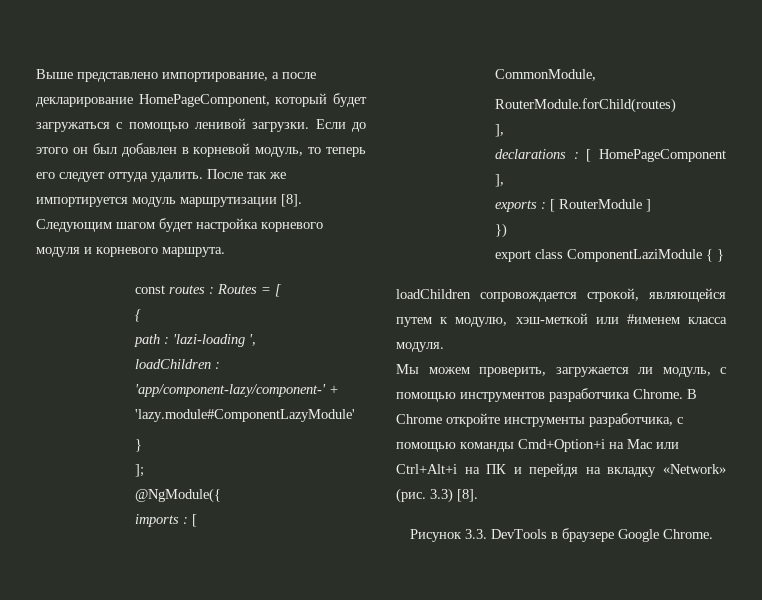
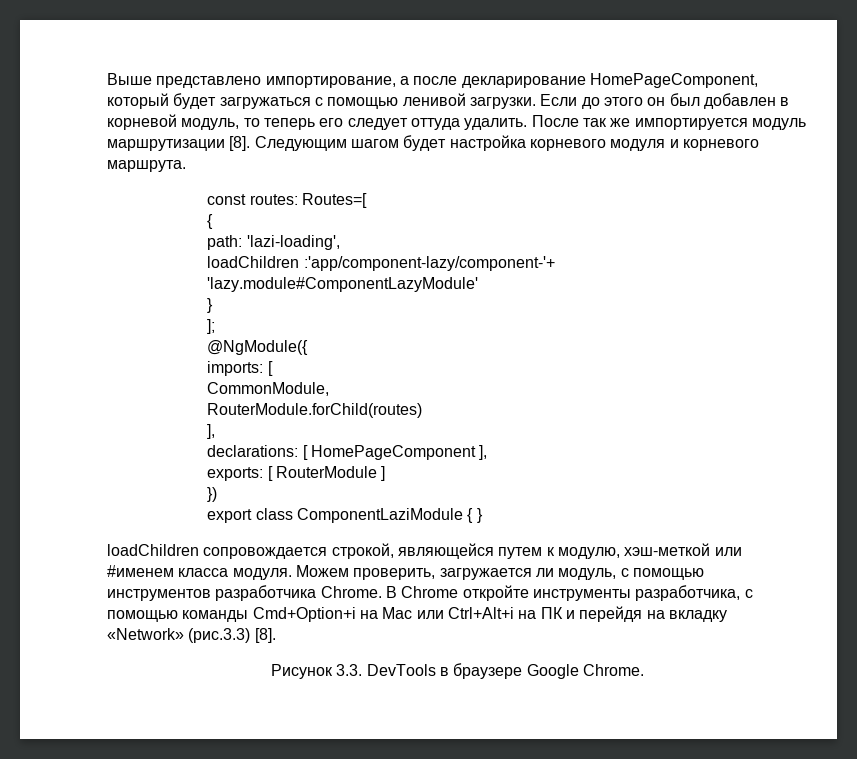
[169,284,282,297] [135,309,141,322] [134,334,256,347] [135,359,220,369] [135,384,339,397] routes : Routes = [ // { // path : 'lazi-loading ', // loadChildren : 'app/component-lazy/component-' + -> [249,193,367,208] [207,214,214,229] [207,235,340,250] [207,256,555,271] routes: Routes=[ // { // path: 'lazi-loading', // loadChildren :'app/component-lazy/component-'+
[135,514,188,527] imports : -> [207,361,264,376] imports:
[495,149,579,159] declarations : -> [207,445,299,457] declarations:
[495,200,546,212] exports : -> [207,467,264,481] exports:
[396,364,470,374] // Мы можем -> [295,565,349,577] Можем
[396,488,453,503] (рис. 3.3) -> [188,628,251,643] (рис.3.3)

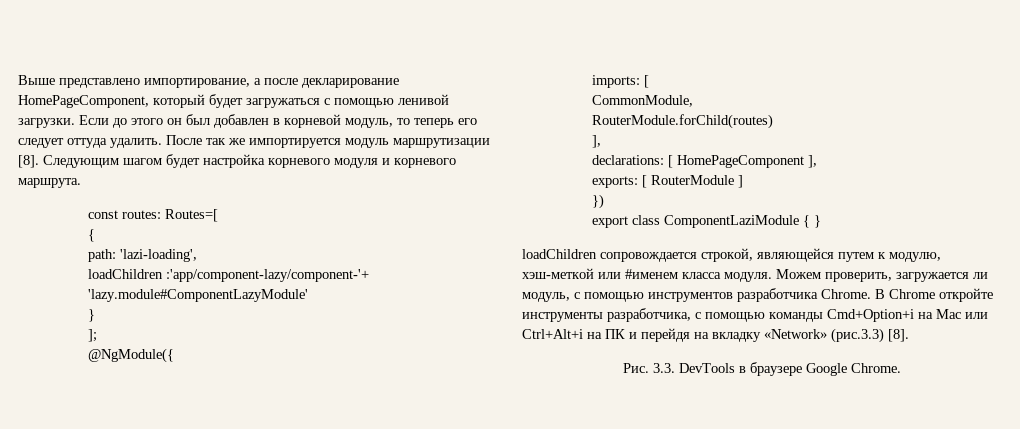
[271,664,334,679] Рисунок -> [623,363,649,373] Рис.

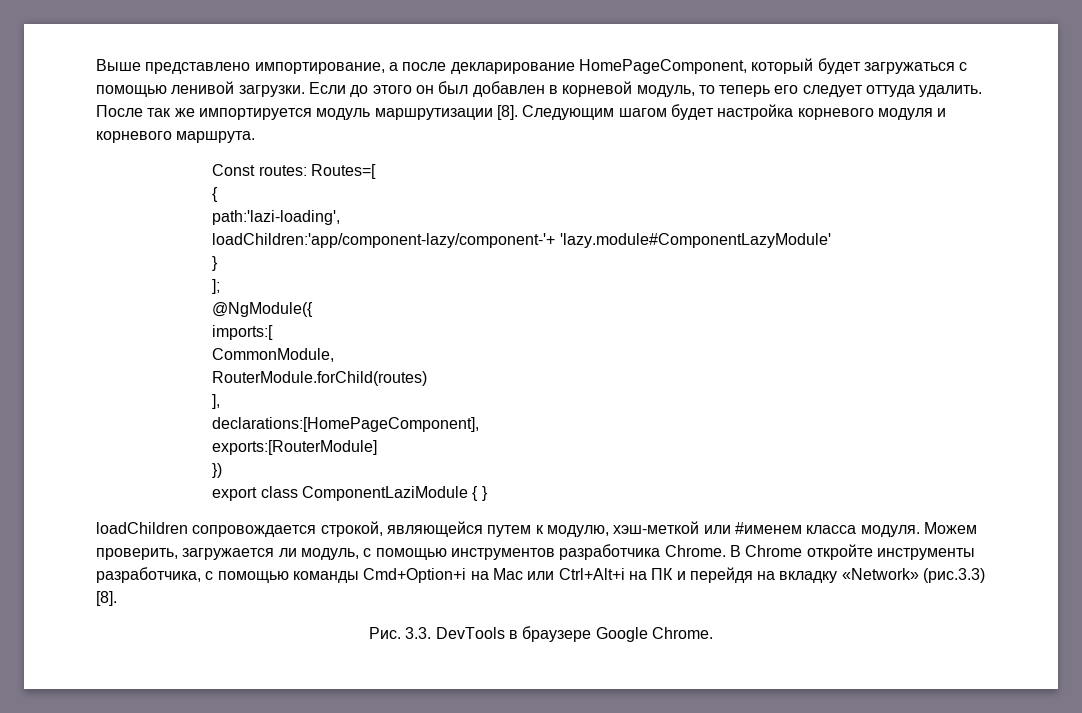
[87,210,118,219] const -> [212,164,256,176] Const
[87,249,197,262] [87,269,369,282] path: 'lazi-loading', // loadChildren :'app/component-lazy/component-'+ -> [212,210,341,225] [212,233,556,248] path:'lazi-loading', // loadChildren:'app/component-lazy/component-'+
[591,75,649,88] imports: [ -> [212,325,274,340] imports:[
[591,155,817,168] [591,175,743,188] declarations: [ HomePageComponent ], // exports: [ RouterModule ] -> [212,417,480,432] [212,440,378,455] declarations:[HomePageComponent], // exports:[RouterModule]

